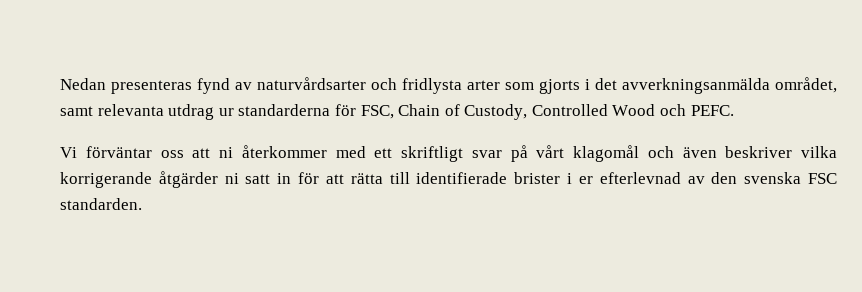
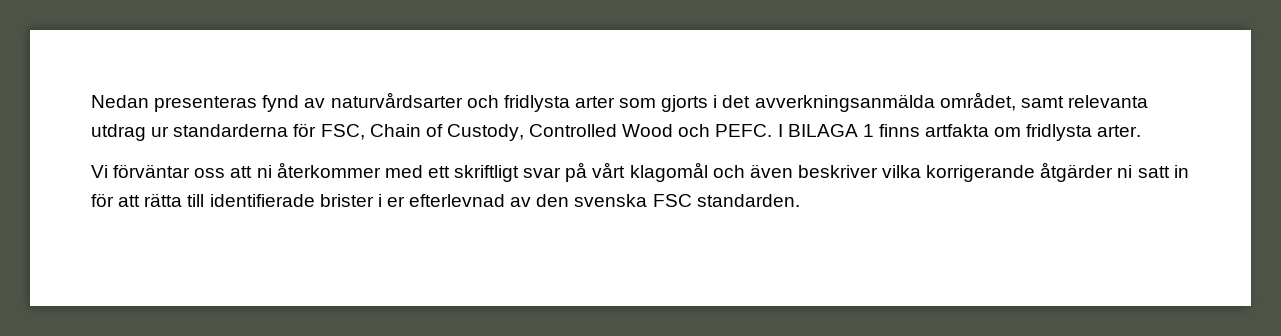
(734, 110) none -> [777,124,1142,141] I BILAGA 1 finns artfakta om fridlysta arter.

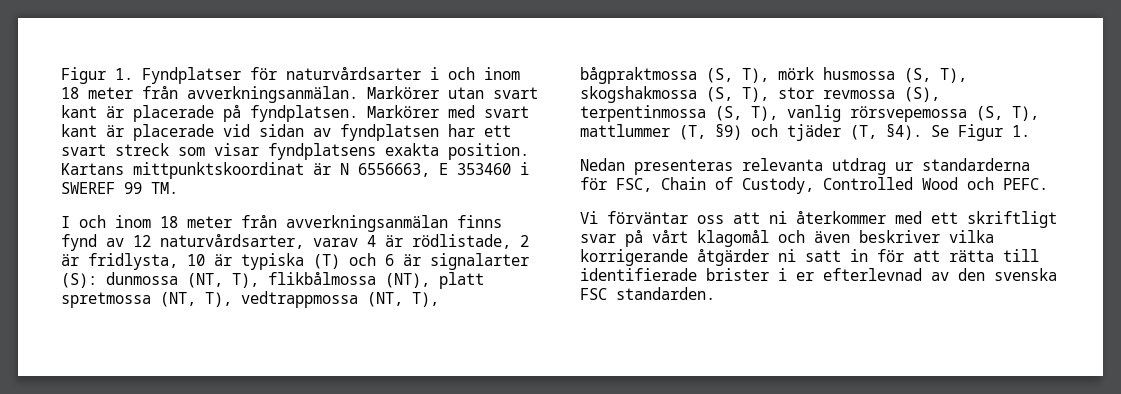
[91,92,1064,112] Nedan presenteras fynd av naturvårdsarter och fridlysta arter som gjorts i det avverkningsanmälda området, samt -> [61,67,520,84] [61,86,538,103] [61,105,529,122] [61,124,511,141] [61,143,529,160] [61,162,529,179] [61,182,178,194] [61,215,502,232] [61,234,529,251] [61,253,529,270] [61,272,484,289] [61,291,439,308] [580,67,967,84] [580,86,940,103] [580,105,1039,122] [580,124,1030,141] [580,158,733,175] Figur 1. Fyndplatser för naturvårdsarter i och inom 18 meter från avverkningsanmälan. Markörer utan svart kant är placerade på fyndplatsen. Markörer med svart kant är placerade vid sidan av fyndplatsen har ett svart streck som visar fyndplatsens exakta position. Kartans mittpunktskoordinat är N 6556663, E 353460 i SWEREF 99 TM. // I och inom 18 meter från avverkningsanmälan finns fynd av 12 naturvårdsarter, varav 4 är rödlistade, 2 är fridlysta, 10 är typiska (T) och 6 är signalarter (S): dunmossa (NT, T), flikbålmossa (NT), platt spretmossa (NT, T), vedtrappmossa (NT, T), bågpraktmossa (S, T), mörk husmossa (S, T), skogshakmossa (S, T), stor revmossa (S), terpentinmossa (S, T), vanlig rörsvepemossa (S, T), mattlummer (T, §9) och tjäder (T, §4). Se Figur 1. // Nedan presenteras
[777,124,1142,141] I BILAGA 1 finns artfakta om fridlysta arter. -> (1048, 184) none

